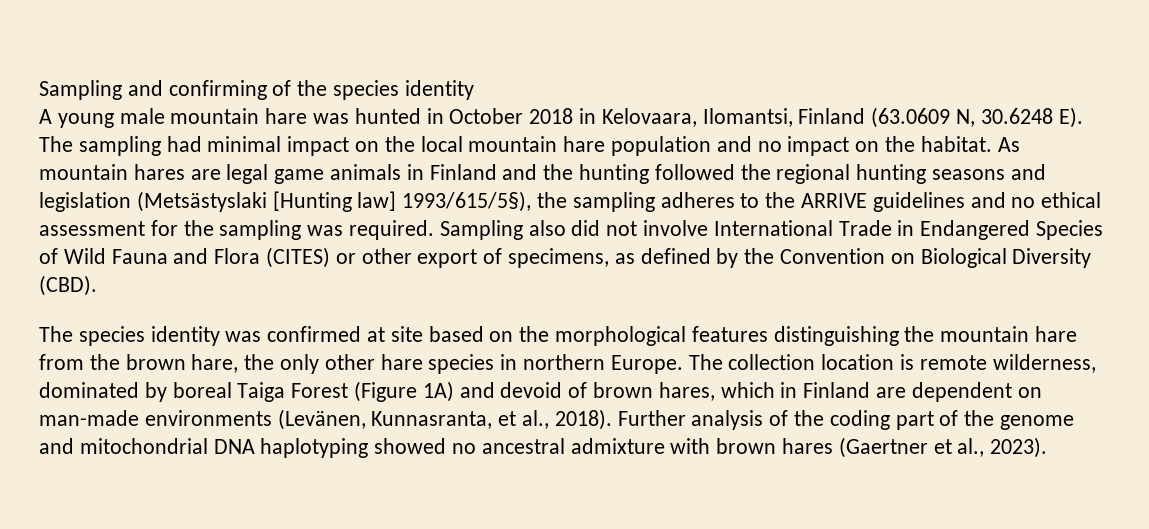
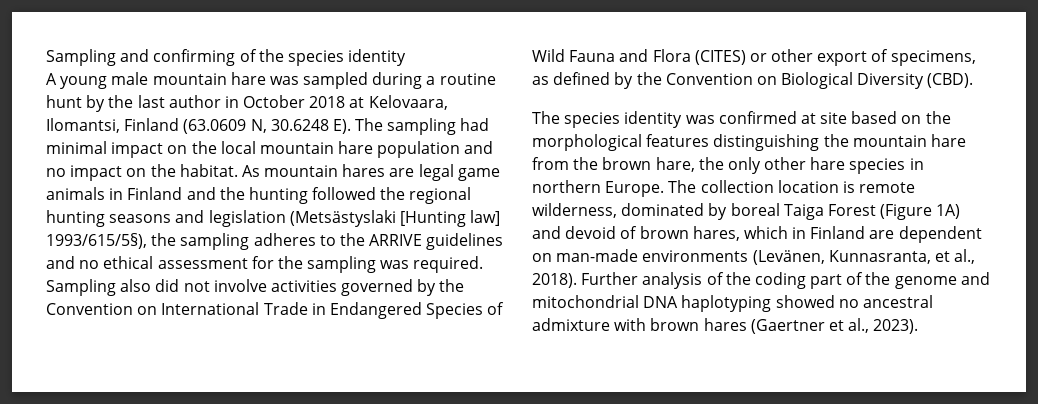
[354,108,421,124] hunted -> [303,72,496,89] [46,95,221,112] sampled during a routine hunt by the last author
[579,108,597,124] in -> [349,97,365,108] at
(709, 228) none -> [270,279,465,296] [46,303,158,315] activities governed by the Convention on

